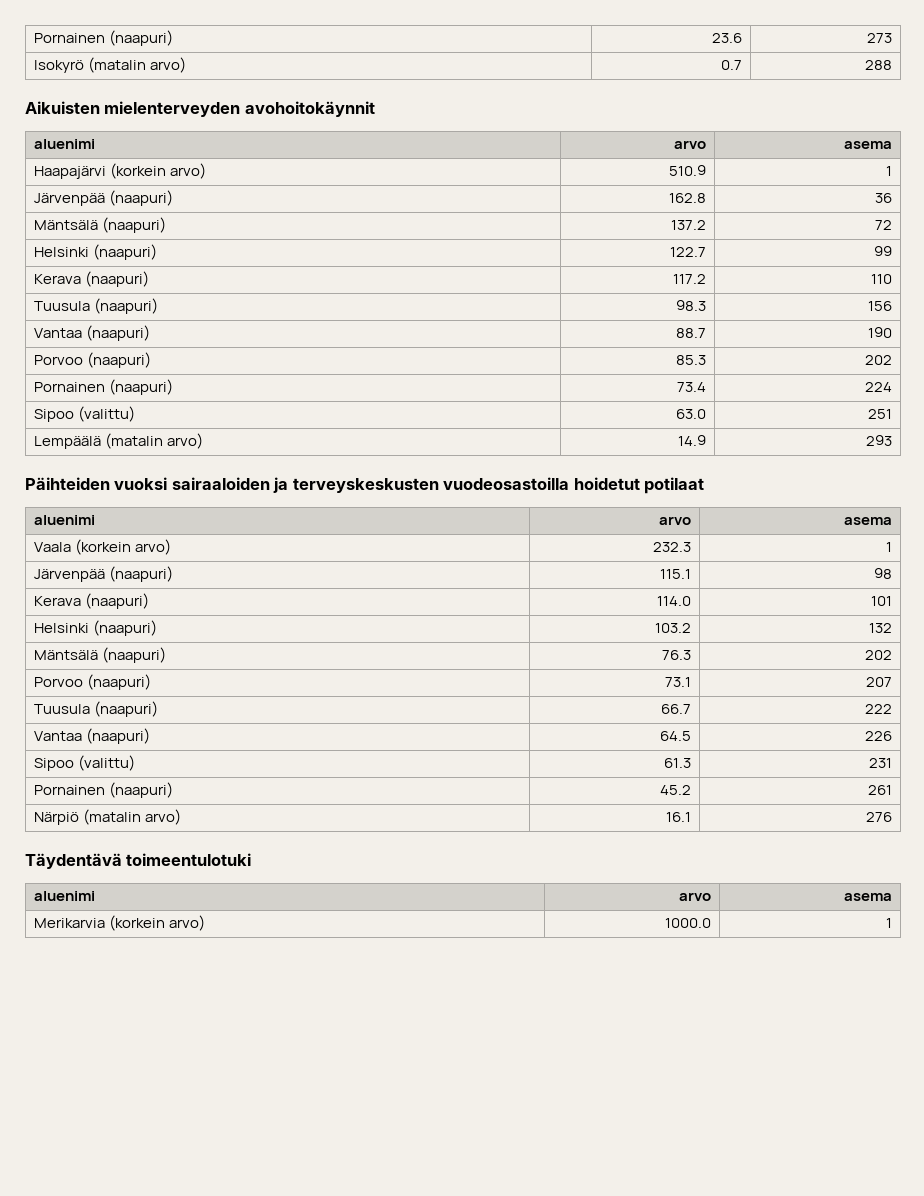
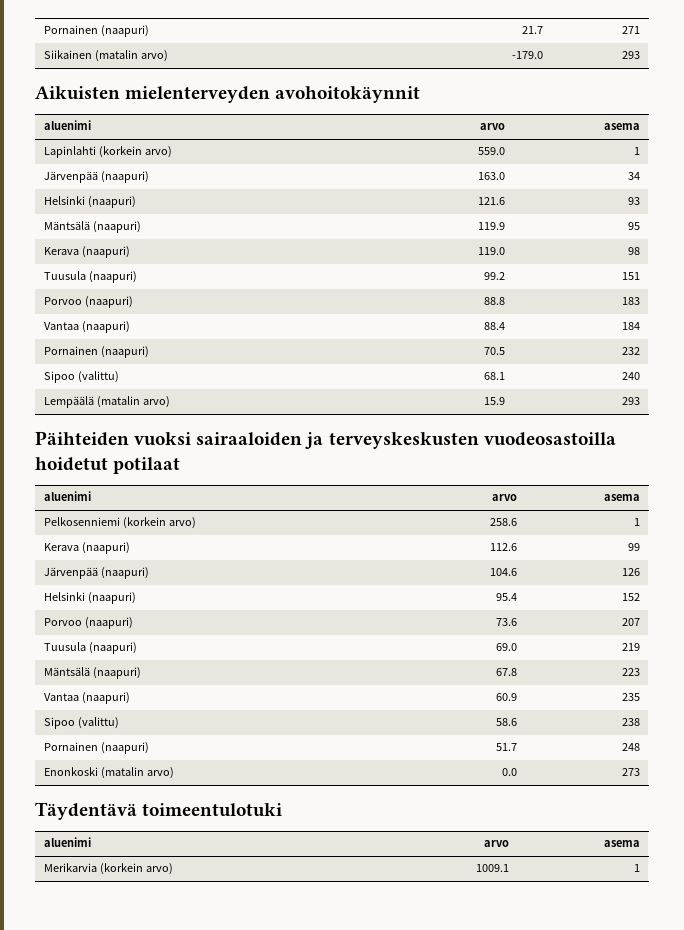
[33,30,173,46] [712,33,743,43] [867,33,893,43] [33,57,186,73] [721,60,743,70] [865,60,893,70] Pornainen (naapuri) | 23.6 | 273 // Isokyrö (matalin arvo) | 0.7 | 288 -> [43,25,149,37] [522,26,544,34] [622,26,641,34] [43,50,168,62] [512,51,544,59] [622,51,641,59] Pornainen (naapuri) | 21.7 | 271 // Siikainen (matalin arvo) | -179.0 | 293
[33,163,206,179] [669,165,707,176] [886,166,893,176] [33,190,173,206] [669,193,707,203] [875,193,893,203] [33,217,166,233] [671,220,707,230] [875,220,893,230] [33,244,157,260] [670,247,707,257] [874,246,893,257] [33,271,149,287] [673,274,707,284] [871,274,893,284] [33,298,158,314] [676,300,707,311] [868,301,893,311] [33,325,150,341] [676,328,707,338] [868,327,893,338] [33,352,151,368] [676,355,707,365] [865,355,893,365] [33,379,173,395] [677,382,707,392] [865,382,893,392] [33,406,135,422] [676,409,707,419] [868,409,893,419] Haapajärvi (korkein arvo) | 510.9 | 1 // Järvenpää (naapuri) | 162.8 | 36 // Mäntsälä (naapuri) | 137.2 | 72 // Helsinki (naapuri) | 122.7 | 99 // Kerava (naapuri) | 117.2 | 110 // Tuusula (naapuri) | 98.3 | 156 // Vantaa (naapuri) | 88.7 | 190 // Porvoo (naapuri) | 85.3 | 202 // Pornainen (naapuri) | 73.4 | 224 // Sipoo (valittu) | 63.0 | 251 -> [43,146,172,158] [478,147,506,155] [634,147,641,155] [43,171,149,183] [478,172,506,180] [628,172,641,180] [43,196,136,208] [478,197,506,205] [628,197,641,205] [43,221,141,233] [478,222,506,230] [628,222,641,230] [43,246,130,258] [478,247,506,255] [628,247,641,255] [43,271,137,283] [484,272,506,280] [622,272,641,280] [43,296,133,308] [484,297,506,305] [622,297,641,305] [43,321,130,333] [484,322,506,330] [622,322,641,330] [43,346,149,358] [484,347,506,355] [622,347,641,355] [43,371,119,383] [484,372,506,380] [622,372,641,380] Lapinlahti (korkein arvo) | 559.0 | 1 // Järvenpää (naapuri) | 163.0 | 34 // Helsinki (naapuri) | 121.6 | 93 // Mäntsälä (naapuri) | 119.9 | 95 // Kerava (naapuri) | 119.0 | 98 // Tuusula (naapuri) | 99.2 | 151 // Porvoo (naapuri) | 88.8 | 183 // Vantaa (naapuri) | 88.4 | 184 // Pornainen (naapuri) | 70.5 | 232 // Sipoo (valittu) | 68.1 | 240
[678,435,707,446] 14.9 -> [484,397,506,405] 15.9
[33,539,171,555] [653,542,692,552] [886,542,893,552] [33,566,173,582] [660,569,692,579] [874,568,893,579] [33,593,149,609] [657,596,692,606] [871,596,893,606] [33,620,157,636] [655,623,692,633] [869,623,893,633] [33,647,166,663] [662,650,692,660] [865,650,893,660] [33,674,151,690] [665,677,692,687] Vaala (korkein arvo) | 232.3 | 1 // Järvenpää (naapuri) | 115.1 | 98 // Kerava (naapuri) | 114.0 | 101 // Helsinki (naapuri) | 103.2 | 132 // Mäntsälä (naapuri) | 76.3 | 202 // Porvoo (naapuri) | 73.1 -> [43,517,196,529] [490,518,518,526] [634,518,641,526] [43,542,130,554] [490,543,518,551] [628,543,641,551] [43,567,149,579] [490,568,518,576] [622,568,641,576] [43,592,136,604] [496,593,518,601] [622,593,641,601] [43,617,133,629] [496,618,518,626] Pelkosenniemi (korkein arvo) | 258.6 | 1 // Kerava (naapuri) | 112.6 | 99 // Järvenpää (naapuri) | 104.6 | 126 // Helsinki (naapuri) | 95.4 | 152 // Porvoo (naapuri) | 73.6
[661,704,692,714] [865,704,893,714] [33,728,150,744] [660,731,692,741] [865,731,893,741] [33,755,135,771] [664,758,692,768] [869,758,893,768] [33,782,173,798] [660,785,692,795] [868,785,893,795] [33,809,181,825] [666,812,692,822] [866,812,893,822] 66.7 | 222 // Vantaa (naapuri) | 64.5 | 226 // Sipoo (valittu) | 61.3 | 231 // Pornainen (naapuri) | 45.2 | 261 // Närpiö (matalin arvo) | 16.1 | 276 -> [496,643,518,651] [622,643,641,651] [43,667,141,679] [496,668,518,676] [622,668,641,676] [43,692,130,704] [496,693,518,701] [622,693,641,701] [43,717,119,729] [496,718,518,726] [622,718,641,726] [43,742,149,754] [496,743,518,751] [622,743,641,751] [43,767,174,779] [502,768,518,776] [622,768,641,776] 69.0 | 219 // Mäntsälä (naapuri) | 67.8 | 223 // Vantaa (naapuri) | 60.9 | 235 // Sipoo (valittu) | 58.6 | 238 // Pornainen (naapuri) | 51.7 | 248 // Enonkoski (matalin arvo) | 0.0 | 273
[665,918,712,928] 1000.0 -> [476,864,510,872] 1009.1

